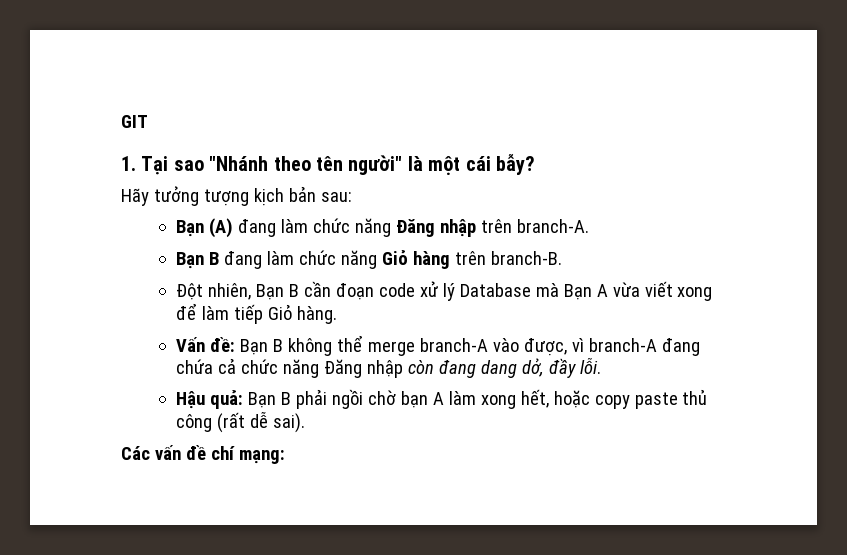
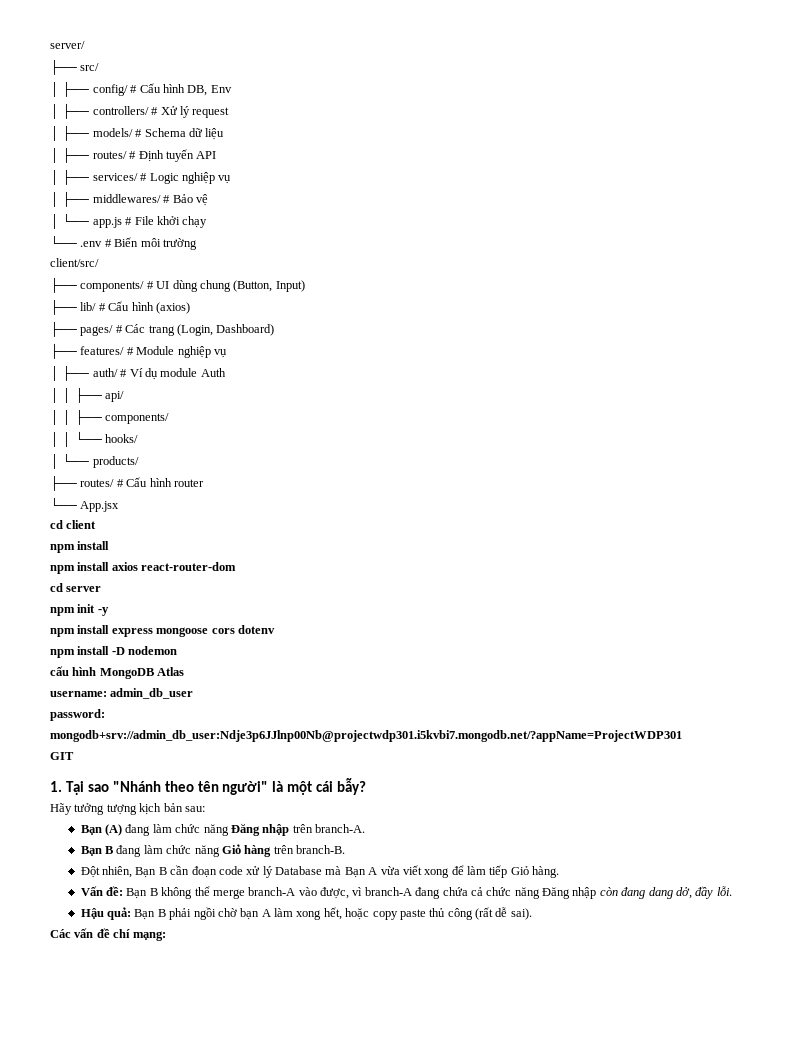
(121, 121) none -> [50,41,85,49] [50,59,100,75] [50,81,232,97] [50,103,230,119] [50,125,225,141] [50,147,217,163] [50,169,232,185] [50,191,208,207] [50,213,208,229] [50,235,197,250] [50,258,99,267] [50,277,305,293] [50,299,190,315] [50,321,275,337] [50,343,227,359] [50,365,226,381] [50,387,125,403] [50,409,170,425] [50,431,139,447] [50,453,139,469] [50,475,204,491] [50,497,120,512] [50,520,97,529] [50,541,110,553] [50,562,237,574] [50,583,102,592] [50,604,109,616] [50,625,275,637] [50,646,178,658] [50,666,185,679] [50,688,194,699] [50,709,105,721] [50,730,682,742] server/ // ├── src/ // │ ├── config/ # Cấu hình DB, Env // │ ├── controllers/ # Xử lý request // │ ├── models/ # Schema dữ liệu // │ ├── routes/ # Định tuyến API // │ ├── services/ # Logic nghiệp vụ // │ ├── middlewares/ # Bảo vệ // │ └── app.js # File khởi chạy // └── .env # Biến môi trường // client/src/ // ├── components/ # UI dùng chung (Button, Input) // ├── lib/ # Cấu hình (axios) // ├── pages/ # Các trang (Login, Dashboard) // ├── features/ # Module nghiệp vụ // │ ├── auth/ # Ví dụ module Auth // │ │ ├── api/ // │ │ ├── components/ // │ │ └── hooks/ // │ └── products/ // ├── routes/ # Cấu hình router // └── App.jsx // cd client // npm install // npm install axios react-router-dom // cd server // npm init -y // npm install express mongoose cors dotenv // npm install -D nodemon // cấu hình MongoDB Atlas // username: admin_db_user // password: // mongodb+srv://admin_db_user:Ndje3p6JJlnp00Nb@projectwdp301.i5kvbi7.mongodb.net/?appName=ProjectWDP301 //

